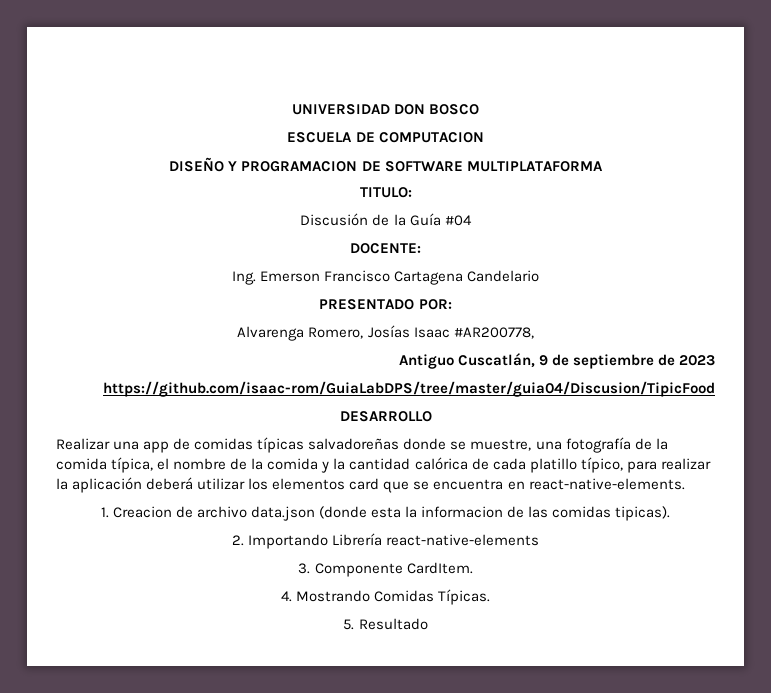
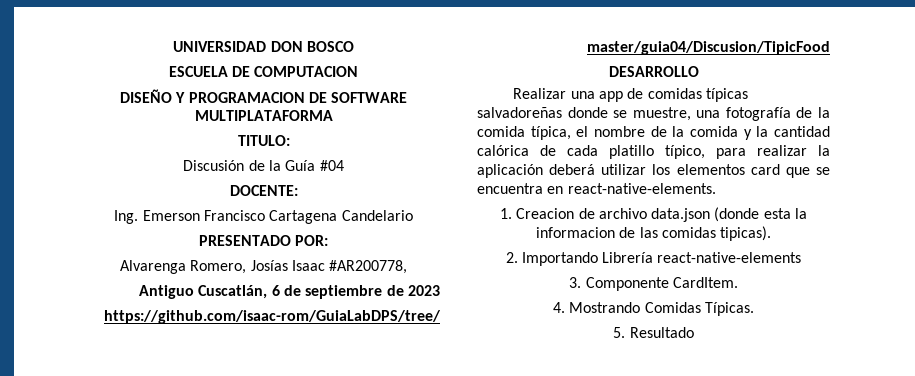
[538,355,548,366] 9 -> [271,285,280,296] 6

